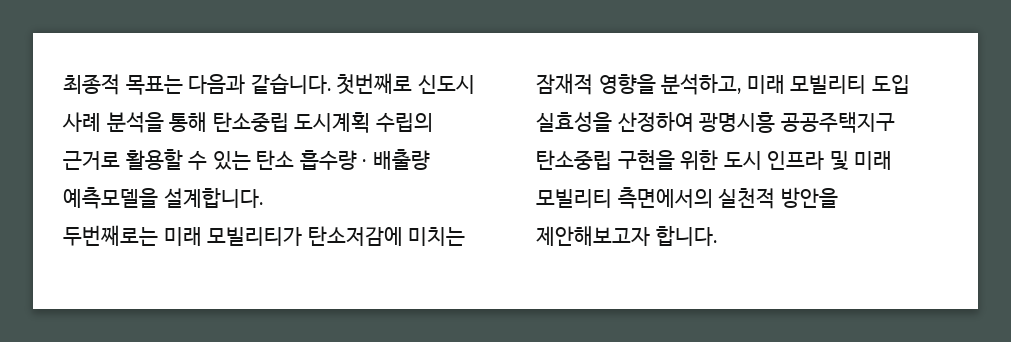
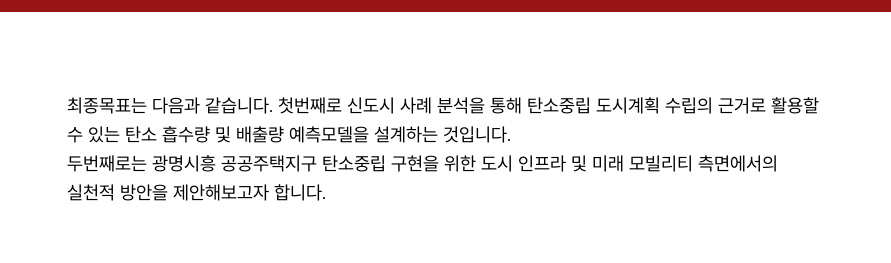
[63,74,183,95] 최종적 목표는 -> [67,97,147,114] 최종목표는
[362,159,368,167] · -> [214,126,231,143] 및
[163,187,263,208] 설계합니다. -> [373,126,511,143] 설계하는 것입니다.
[163,226,466,246] [536,73,910,95] [536,111,694,132] 미래 모빌리티가 탄소저감에 미치는 잠재적 영향을 분석하고, 미래 모빌리티 도입 실효성을 산정하여 -> (147, 163) none

